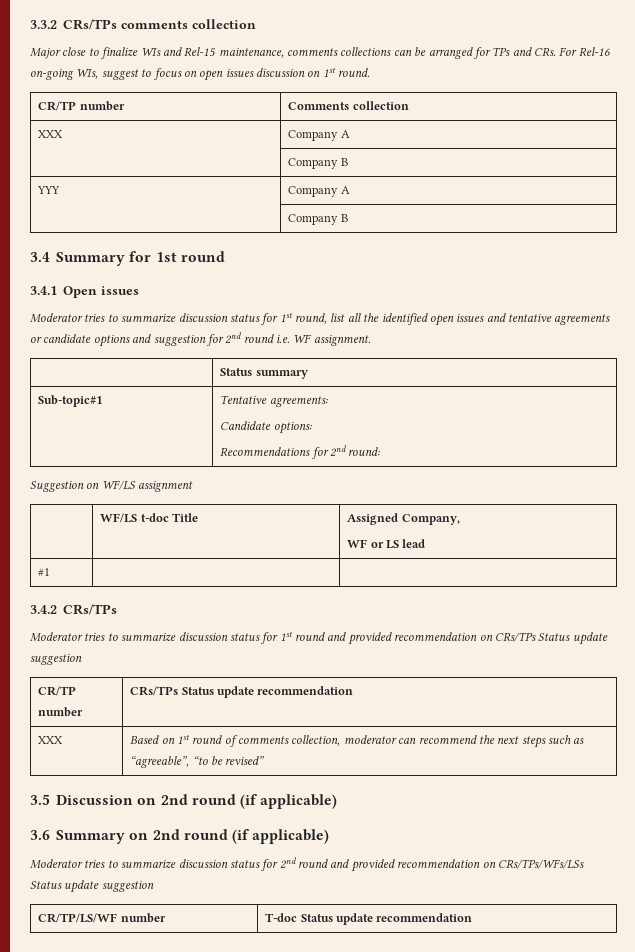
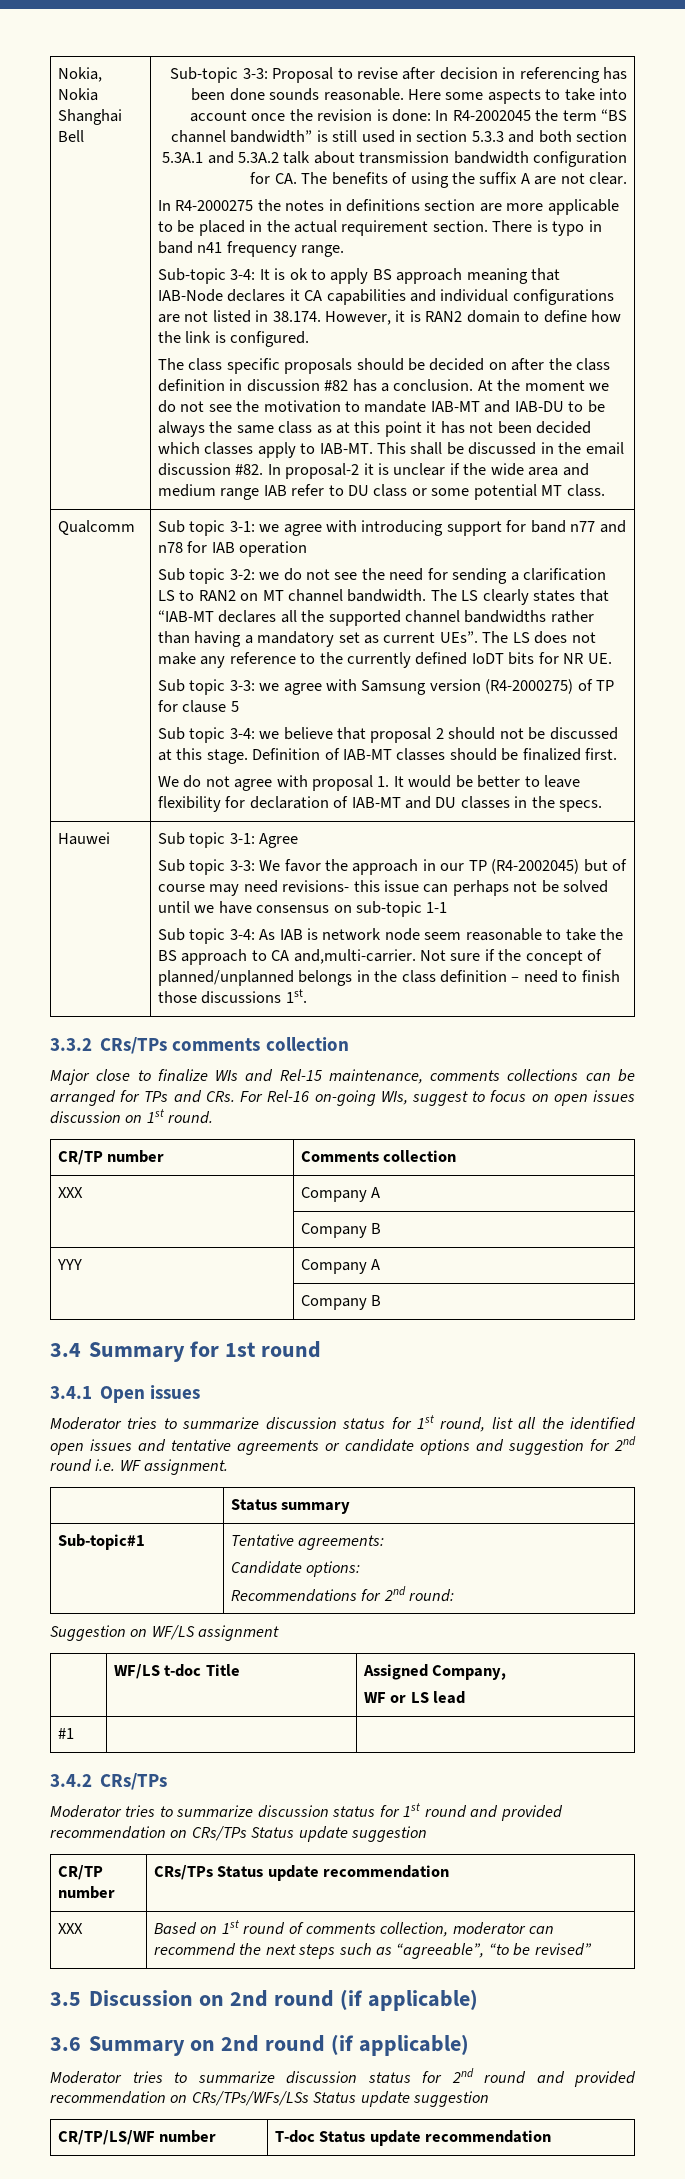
(30, 24) none -> [57,67,102,82] [57,88,98,101] [57,109,122,125] [57,130,84,142] [170,67,628,83] [191,88,628,104] [189,109,628,122] [170,130,628,143] [162,151,628,167] [250,172,628,188] [157,199,619,215] [157,220,602,236] [157,241,345,257] [157,268,561,284] [157,289,614,305] [157,310,622,325] [157,331,310,347] [157,358,611,374] [157,379,610,392] [157,400,605,413] [157,421,592,437] [157,442,624,458] [157,463,589,479] [157,484,605,500] [57,520,135,535] [157,520,626,536] [157,541,308,557] [157,568,607,584] [157,589,609,605] [157,610,594,626] [157,631,596,647] [157,652,612,668] [157,679,615,695] [157,700,239,713] [157,727,618,743] [157,748,618,764] [157,775,581,791] [157,796,603,812] [57,832,110,845] [157,832,299,848] [157,859,628,875] [157,880,609,896] [157,901,448,917] [157,928,624,944] [157,949,603,965] [157,970,620,986] [157,989,307,1004] Nokia, Nokia Shanghai Bell | Sub-topic 3-3: Proposal to revise after decision in referencing has been done sounds reasonable. Here some aspects to take into account once the revision is done: In R4-2002045 the term “BS channel bandwidth” is still used in section 5.3.3 and both section 5.3A.1 and 5.3A.2 talk about transmission bandwidth configuration for CA. The benefits of using the suffix A are not clear. // In R4-2000275 the notes in definitions section are more applicable to be placed in the actual requirement section. There is typo in band n41 frequency range. // Sub-topic 3-4: It is ok to apply BS approach meaning that IAB-Node declares it CA capabilities and individual configurations are not listed in 38.174. However, it is RAN2 domain to define how the link is configured. // The class specific proposals should be decided on after the class definition in discussion #82 has a conclusion. At the moment we do not see the motivation to mandate IAB-MT and IAB-DU to be always the same class as at this point it has not been decided which classes apply to IAB-MT. This shall be discussed in the email discussion #82. In proposal-2 it is unclear if the wide area and medium range IAB refer to DU class or some potential MT class. // Qualcomm | Sub topic 3-1: we agree with introducing support for band n77 and n78 for IAB operation // Sub topic 3-2: we do not see the need for sending a clarification LS to RAN2 on MT channel bandwidth. The LS clearly states that “IAB-MT declares all the supported channel bandwidths rather than having a mandatory set as current UEs”. The LS does not make any reference to the currently defined IoDT bits for NR UE. // Sub topic 3-3: we agree with Samsung version (R4-2000275) of TP for clause 5 // Sub topic 3-4: we believe that proposal 2 should not be discussed at this stage. Definition of IAB-MT classes should be finalized first. // We do not agree with proposal 1. It would be better to leave flexibility for declaration of IAB-MT and DU classes in the specs. // Hauwei | Sub topic 3-1: Agree // Sub topic 3-3: We favor the approach in our TP (R4-2002045) but of course may need revisions- this issue can perhaps not be solved until we have consensus on sub-topic 1-1 // Sub topic 3-4: As IAB is network node seem reasonable to take the BS approach to CA and,multi-carrier. Not sure if the concept of planned/unplanned belongs in the class definition – need to finish those discussions 1st. //

